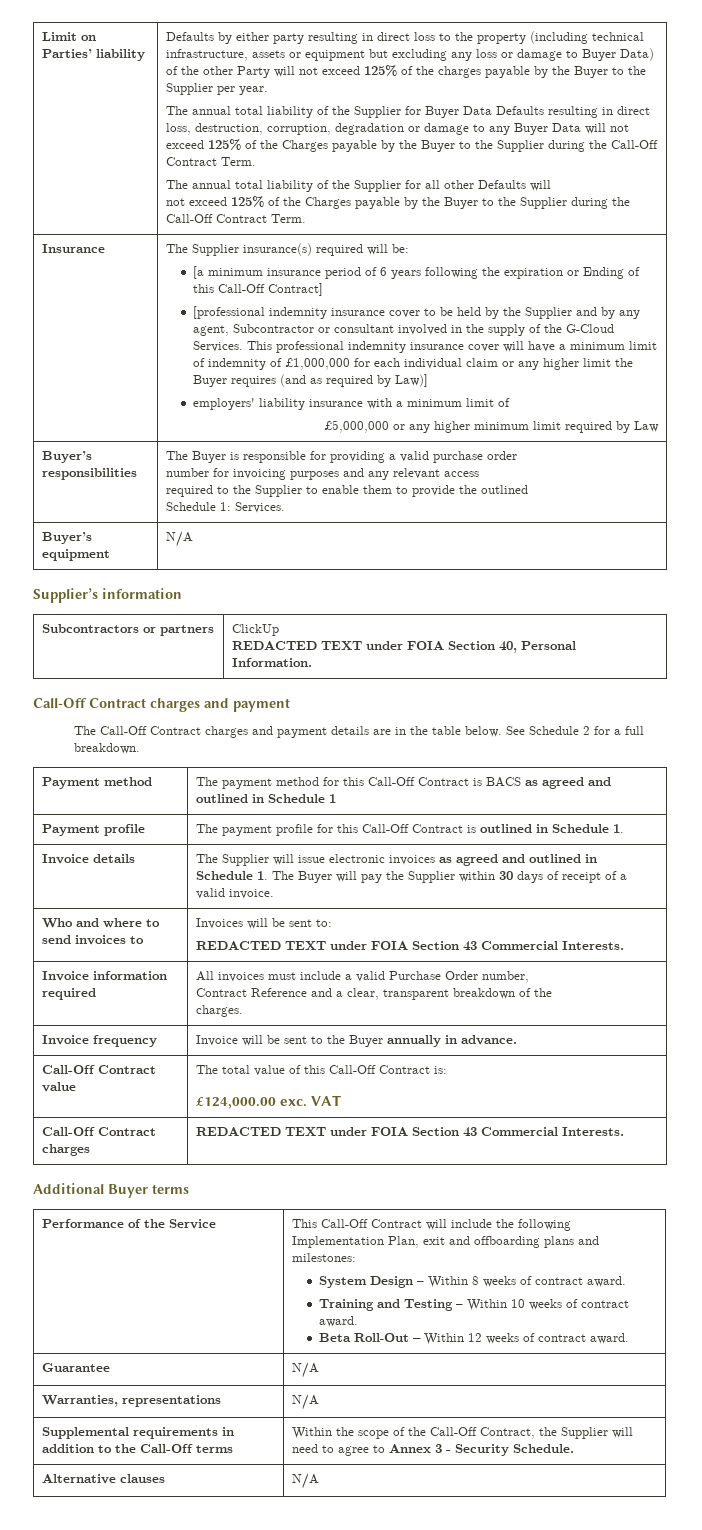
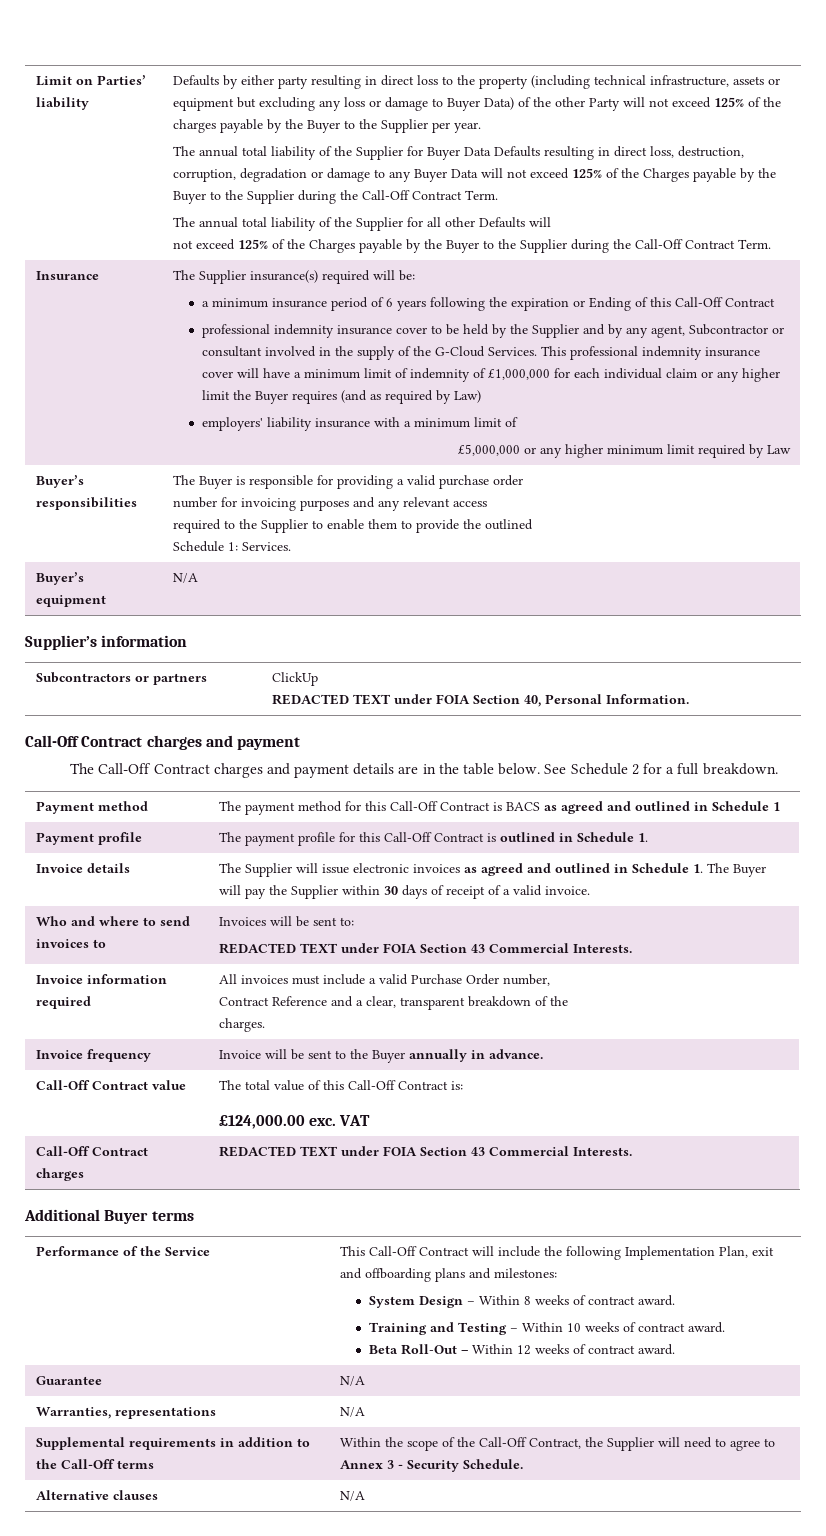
[192,266,204,279] [a -> [201,301,209,307] a
[267,283,323,296] [192,306,265,319] Contract] // [professional -> [724,298,775,307] [201,324,270,338] Contract // professional
[394,374,428,387] Law)] -> [453,390,481,403] Law)

